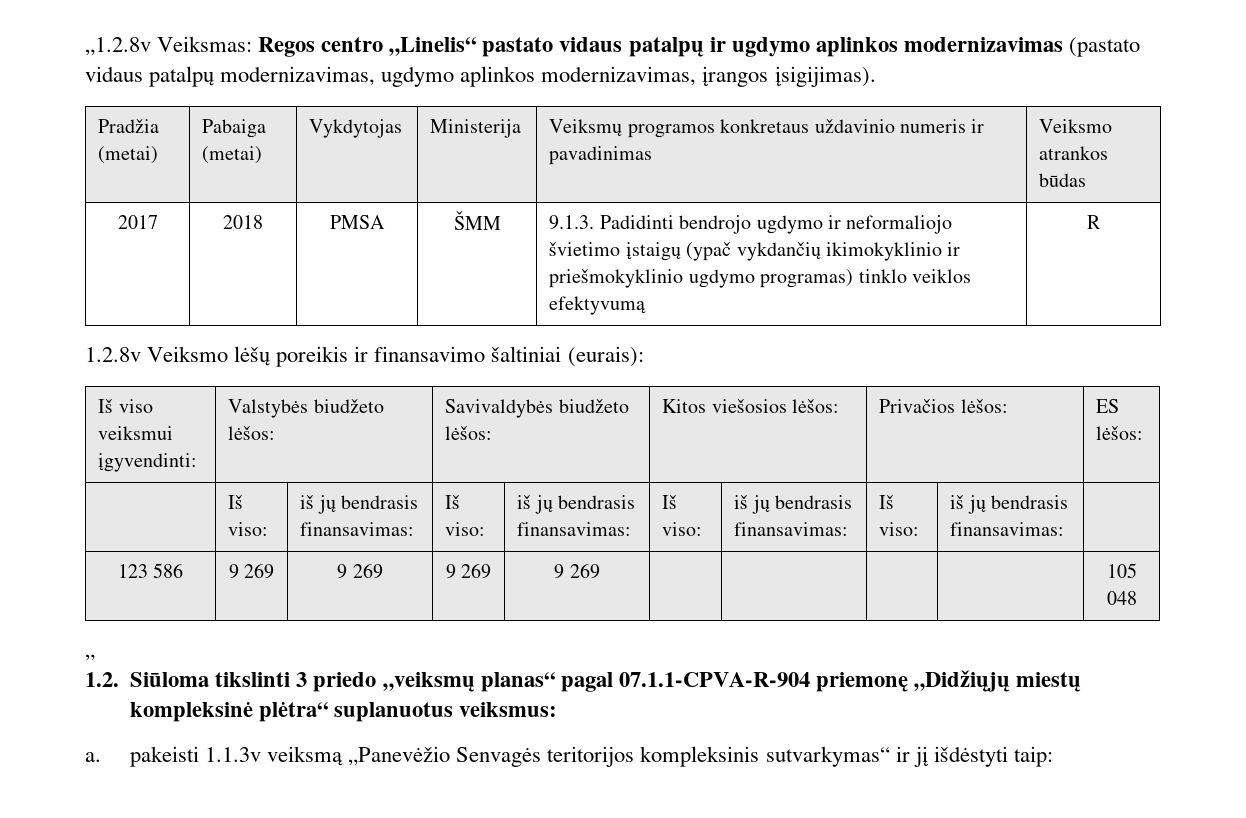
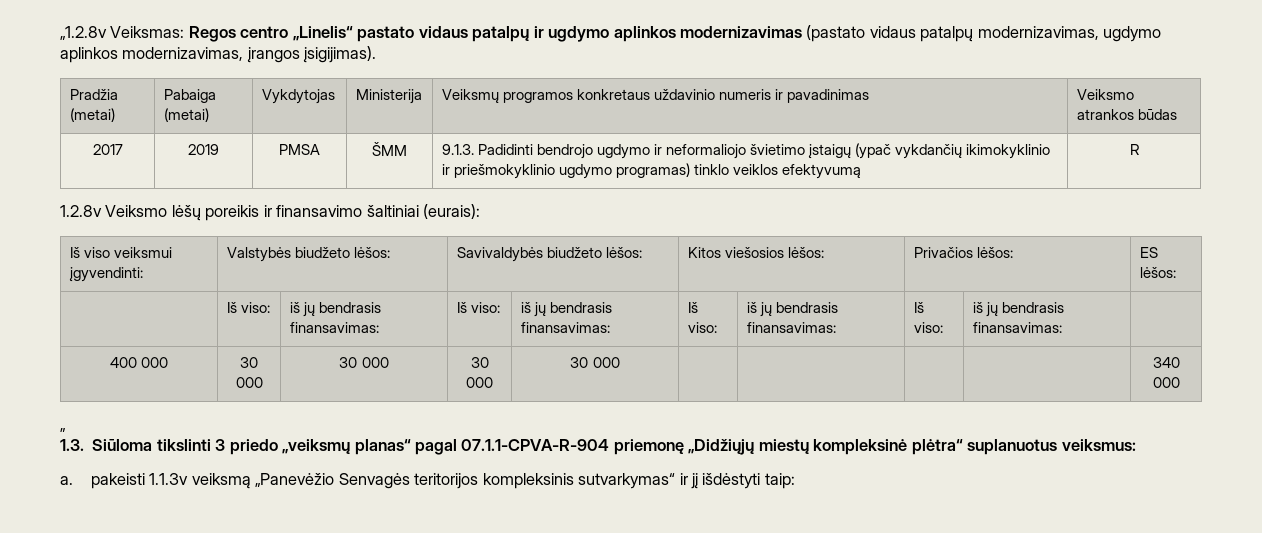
[223,215,263,229] 2018 -> [188,144,219,155] 2019
[117,563,184,578] [228,563,275,579] [337,563,383,579] [445,563,492,579] [554,563,600,579] [1106,563,1137,578] [1106,591,1137,605] 123 586 | 9 269 | 9 269 | 9 269 | 9 269 | | | | | 105 048 -> [109,357,169,368] [240,357,258,368] [235,377,263,388] [339,357,389,368] [470,357,489,368] [466,377,493,388] [570,357,620,368] [1152,357,1180,368] [1152,377,1180,388] 400 000 | 30 000 | 30 000 | 30 000 | 30 000 | | | | | 340 000
[85,672,119,687] 1.2. -> [60,439,84,451] 1.3.

